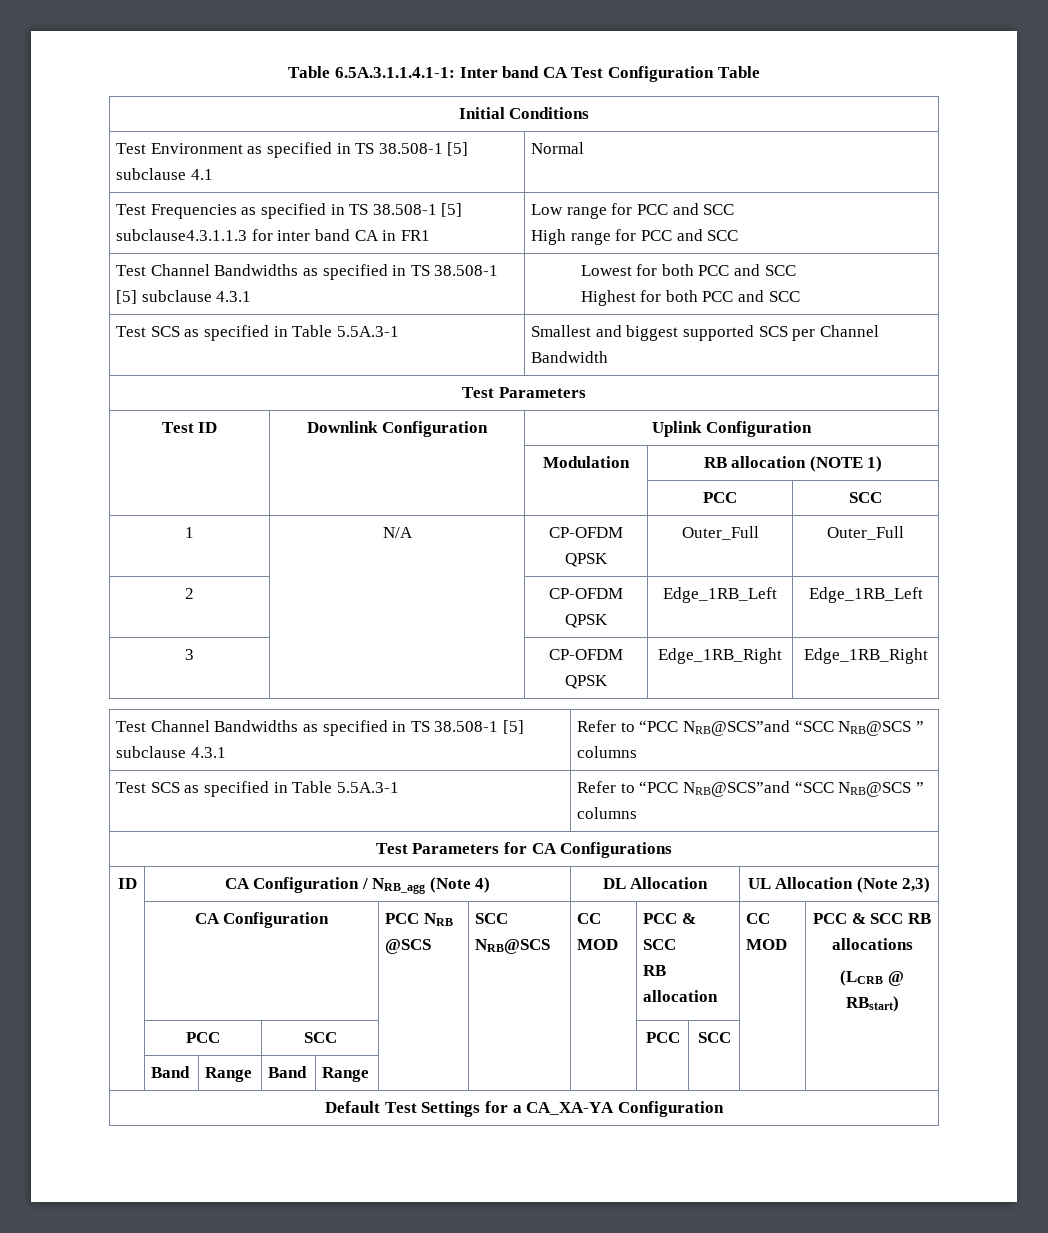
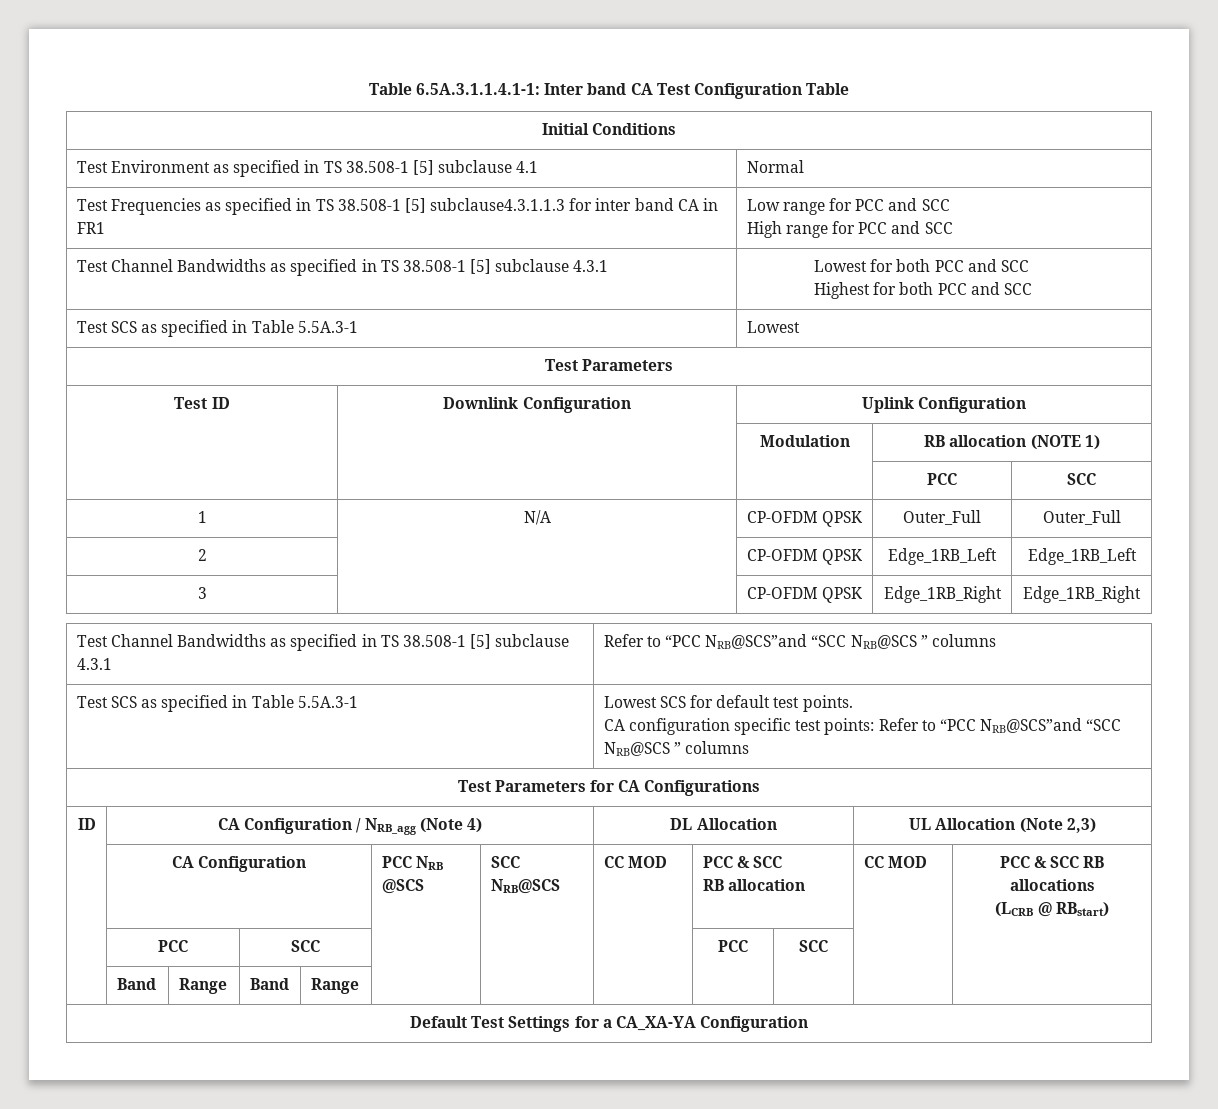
[531,325,879,341] [531,351,609,363] Smallest and biggest supported SCS per Channel Bandwidth -> [746,321,800,333] Lowest
(399, 787) none -> [603,695,853,712] [603,718,875,735] Lowest SCS for default test points. // CA configuration specific test points:

